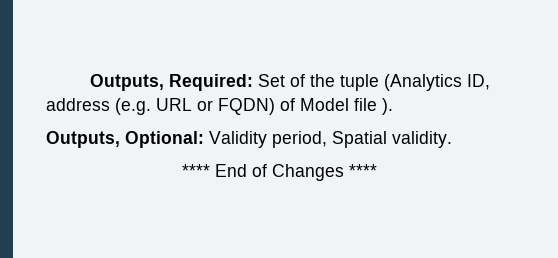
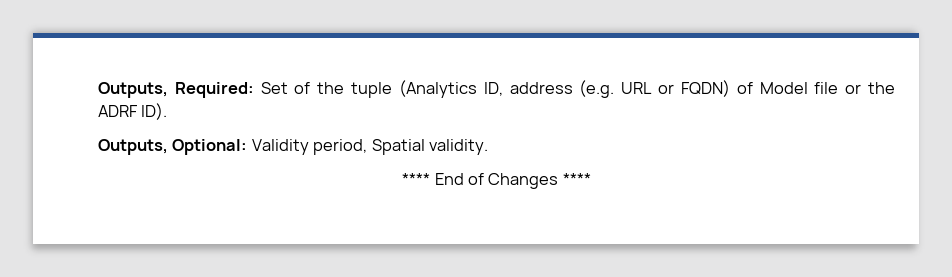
[382,98,393,115] ). -> [845,82,896,94] [98,103,168,120] or the ADRF ID).

